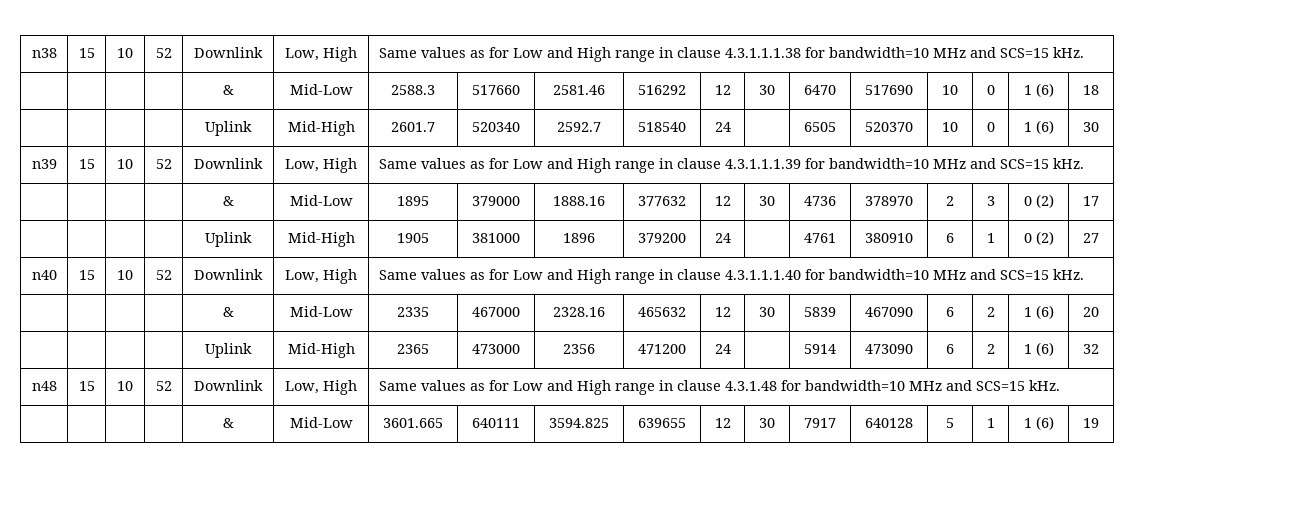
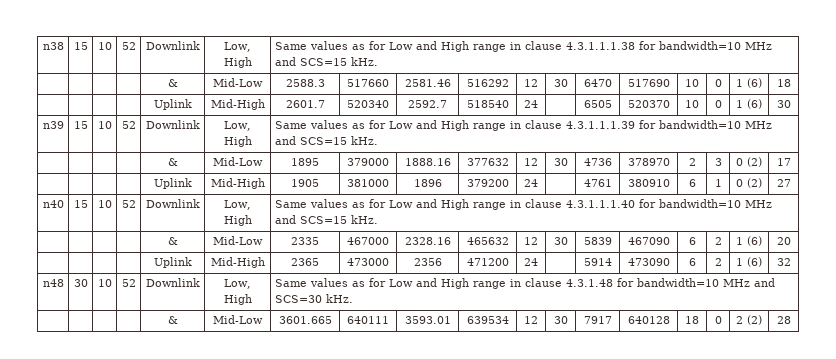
[78,381,95,391] 15 -> [73,279,88,287] 30
[975,381,1025,391] SCS=15 -> [274,295,322,303] SCS=30
[549,418,609,428] [638,418,686,428] 3594.825 | 639655 -> [404,316,451,324] [466,316,509,324] 3593.01 | 639534
[946,418,954,428] [986,418,995,428] [1023,416,1054,430] [1083,418,1099,428] 5 | 1 | 1 (6) | 19 -> [685,316,699,324] [714,316,722,324] [736,315,762,325] [776,316,791,324] 18 | 0 | 2 (2) | 28

